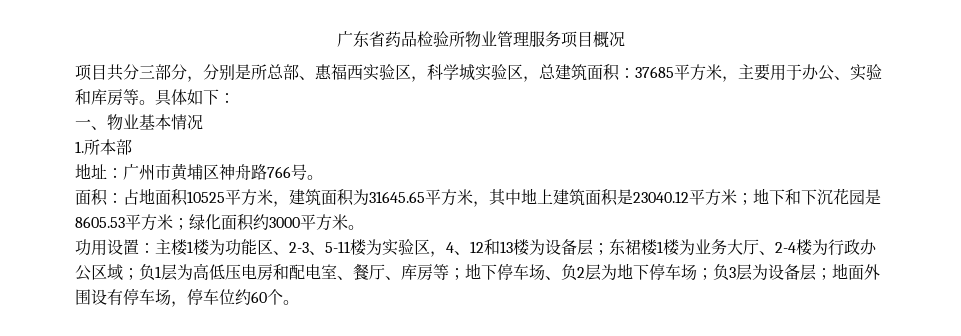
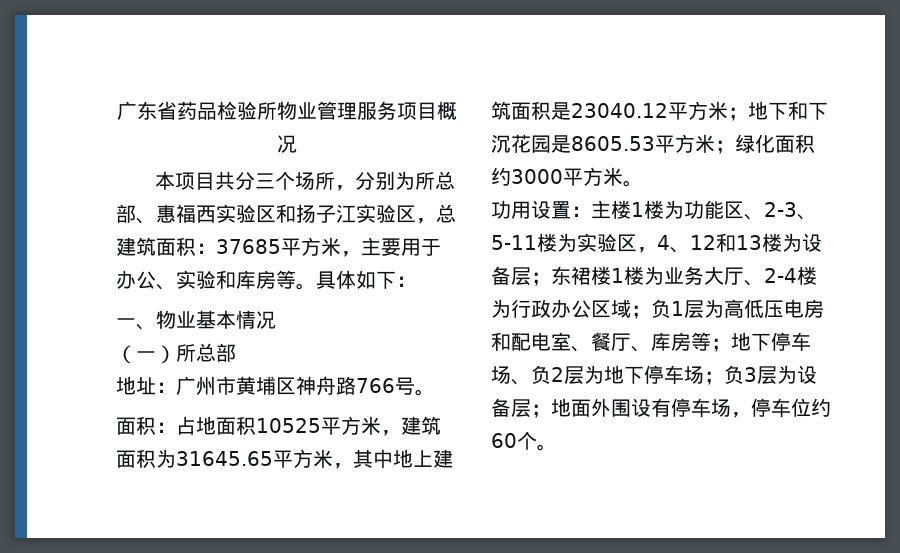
(625, 39) none -> [155,171,176,190] 本
[155,64,251,82] 部分，分别是 -> [275,171,416,191] 个场所，分别为
[411,64,475,82] ，科学城 -> [276,204,356,223] 和扬子江
[75,139,116,155] 1.所本 -> [116,343,216,364] （一）所总

